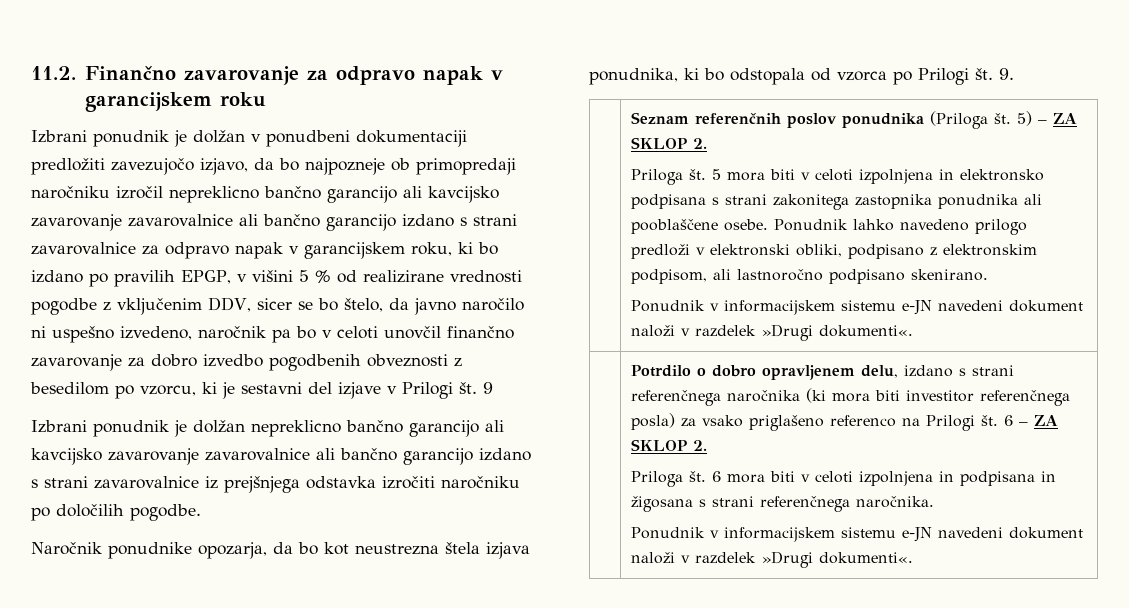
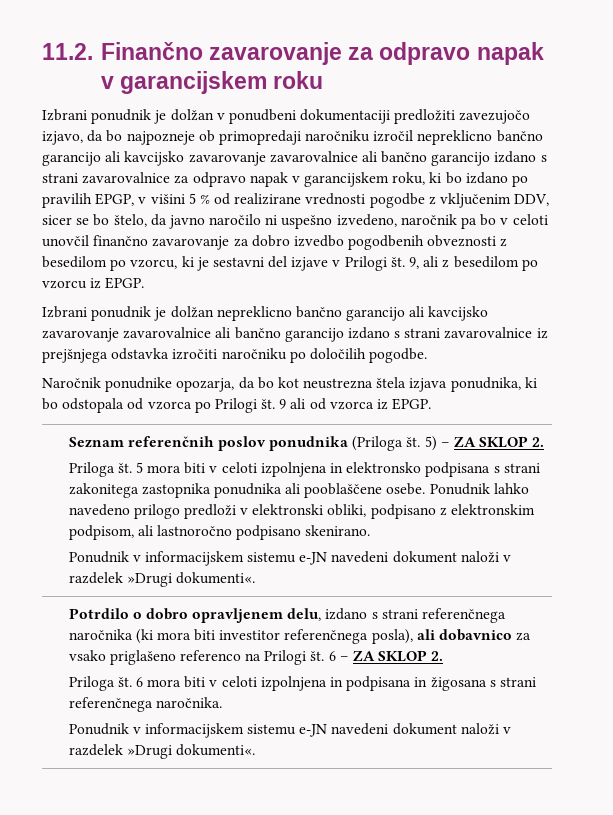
[483,382,493,394] 9 -> [409,256,538,271] [42,277,145,289] 9, ali z besedilom po vzorcu iz EPGP.
[999,68,1014,80] 9. -> [279,398,432,410] 9 ali od vzorca iz EPGP.
[631,413,676,430] posla) -> [371,629,513,644] posla), ali dobavnico

